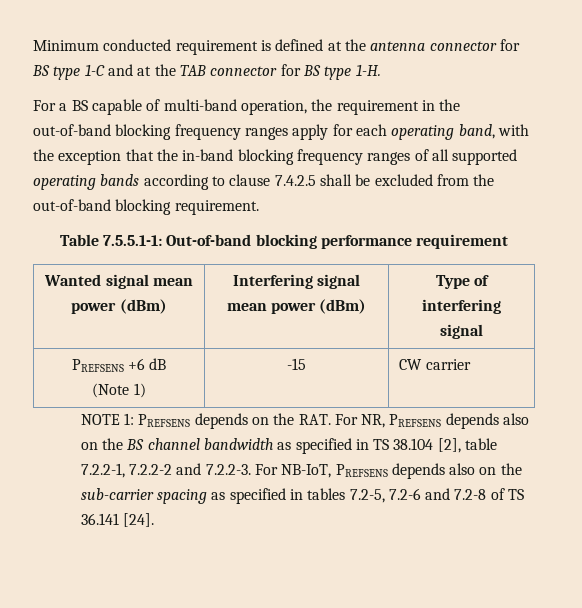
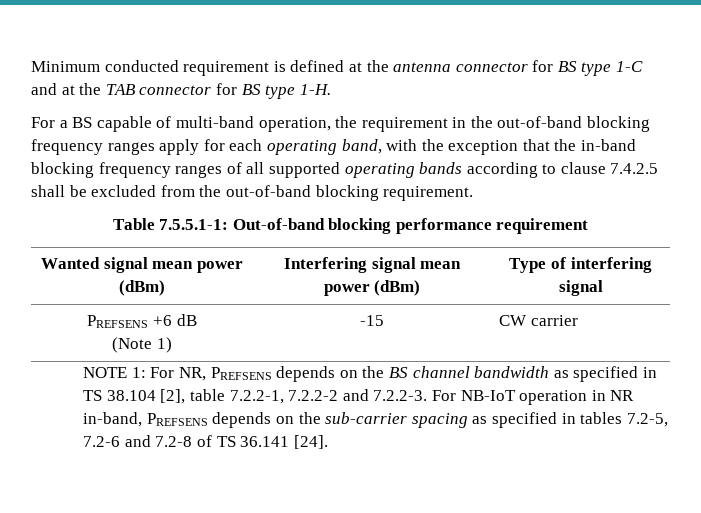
[138,413,331,429] PREFSENS depends on the RAT. -> (146, 372) none
[503,413,530,425] also -> (336, 374) none
[281,463,476,479] NB-IoT, PREFSENS depends also -> [460,390,635,405] [83,412,272,428] NB-IoT operation in NR in-band, PREFSENS depends

